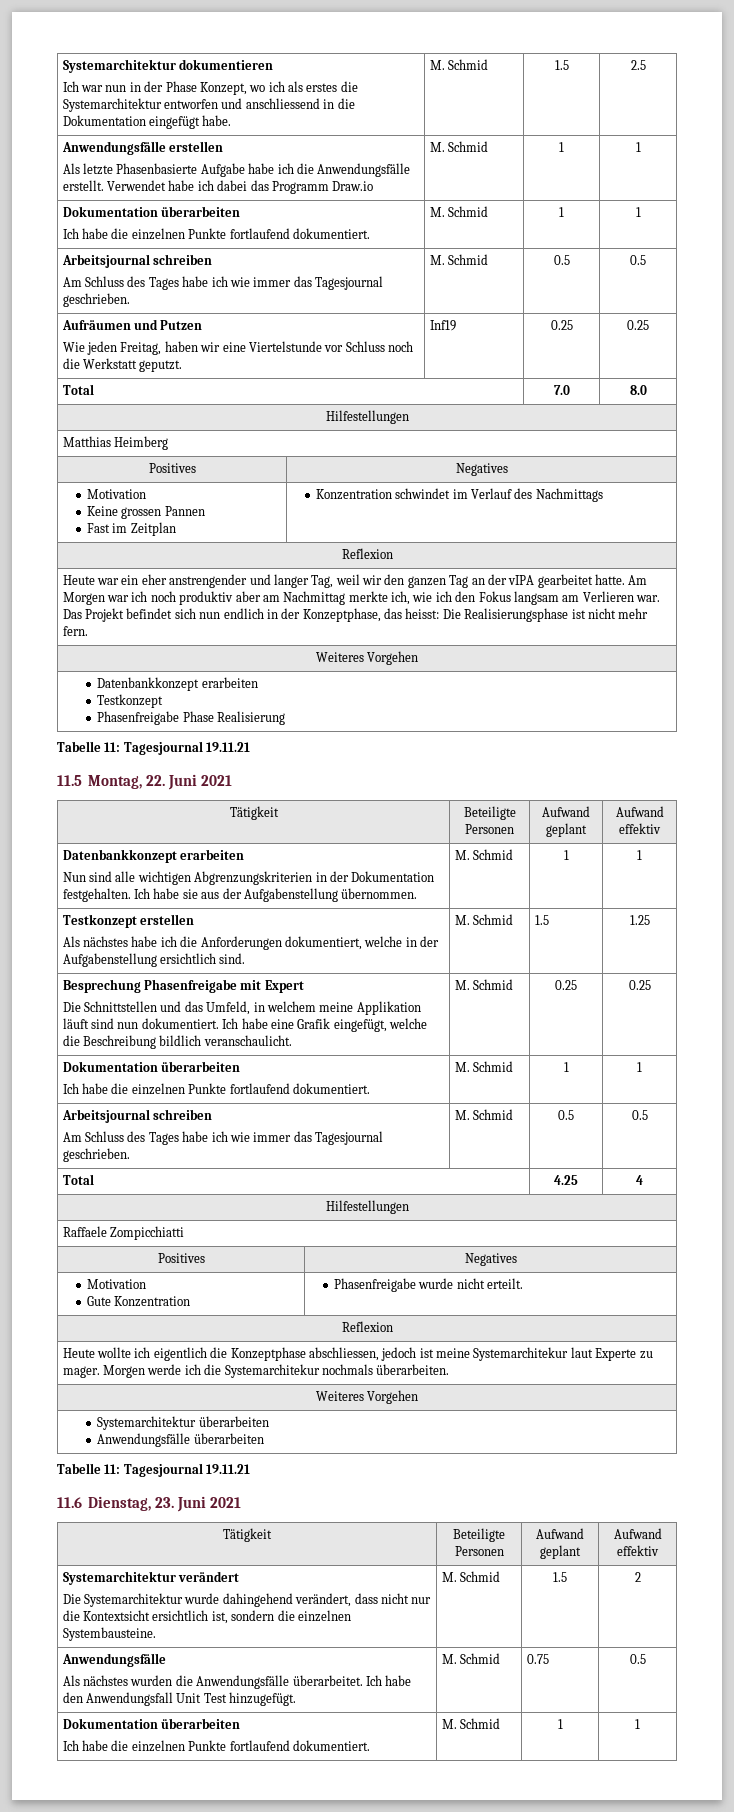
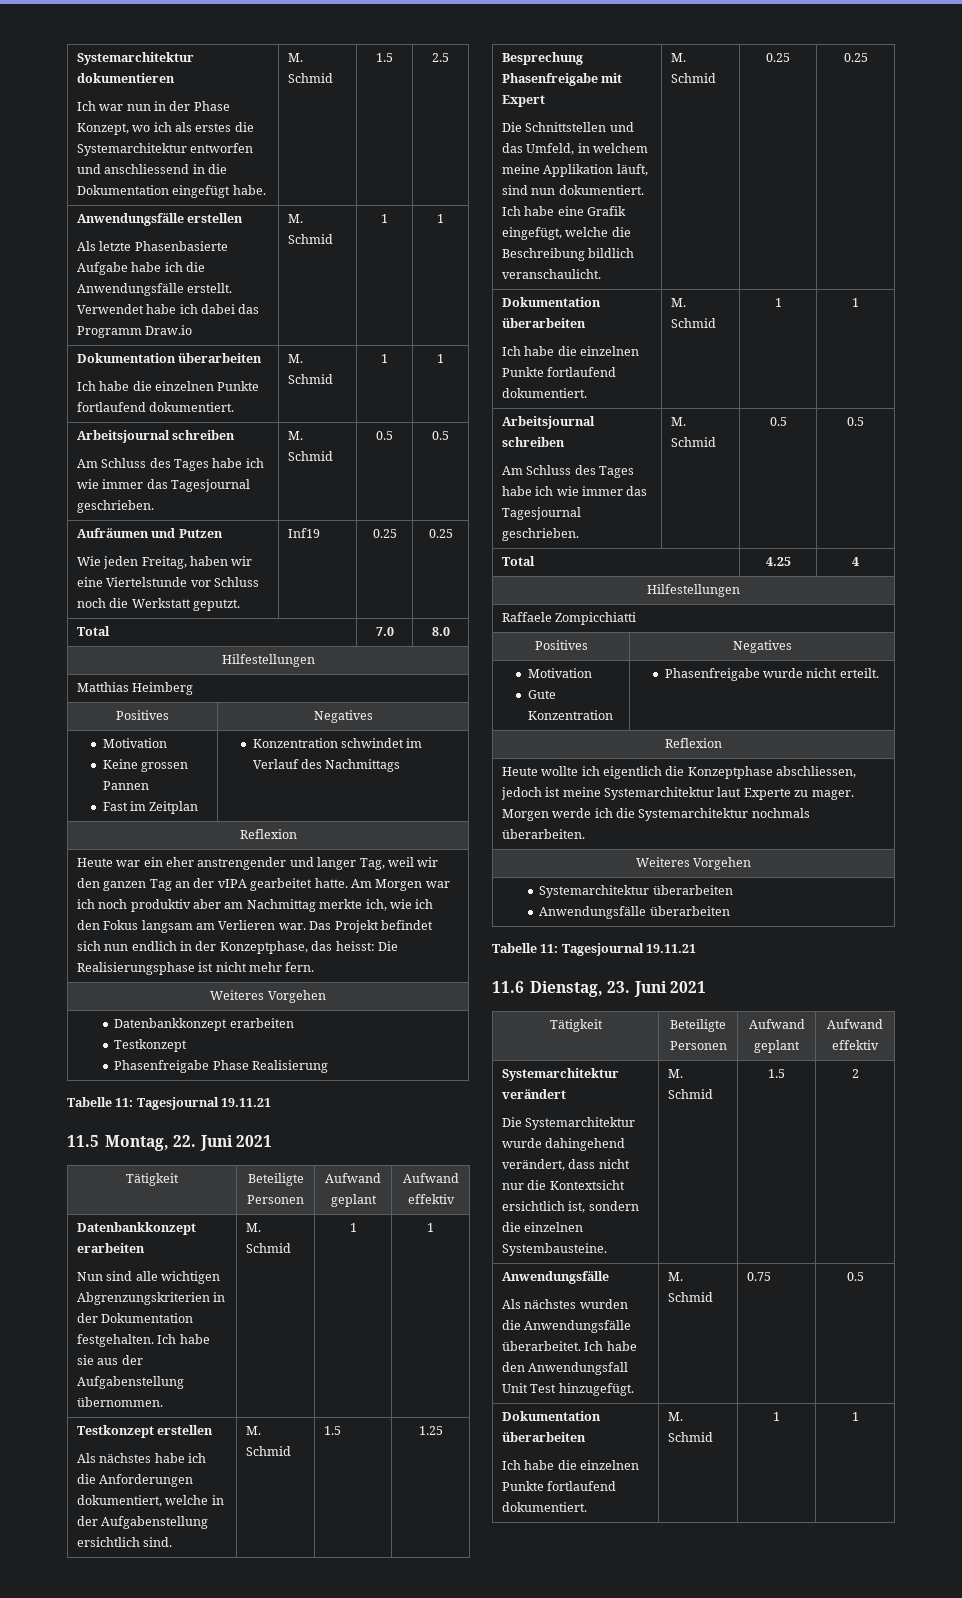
[62,1018,89,1029] läuft -> [616,164,648,176] läuft,
[473,1347,569,1361] Systemarchitekur -> [604,787,715,800] Systemarchitektur
[224,1364,320,1378] Systemarchitekur -> [638,808,749,821] Systemarchitektur

